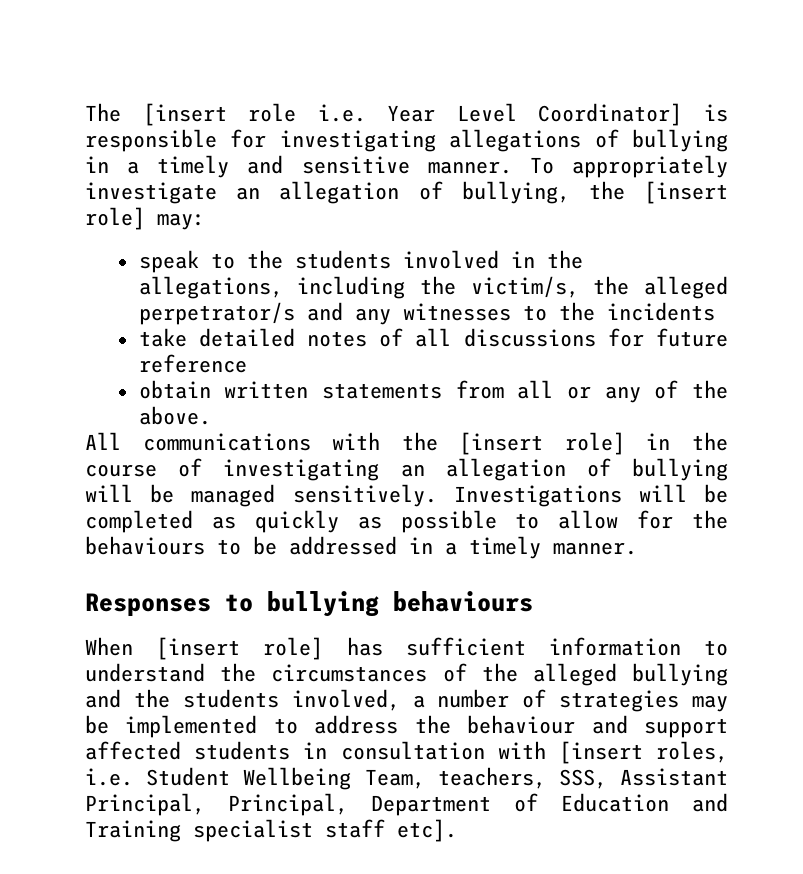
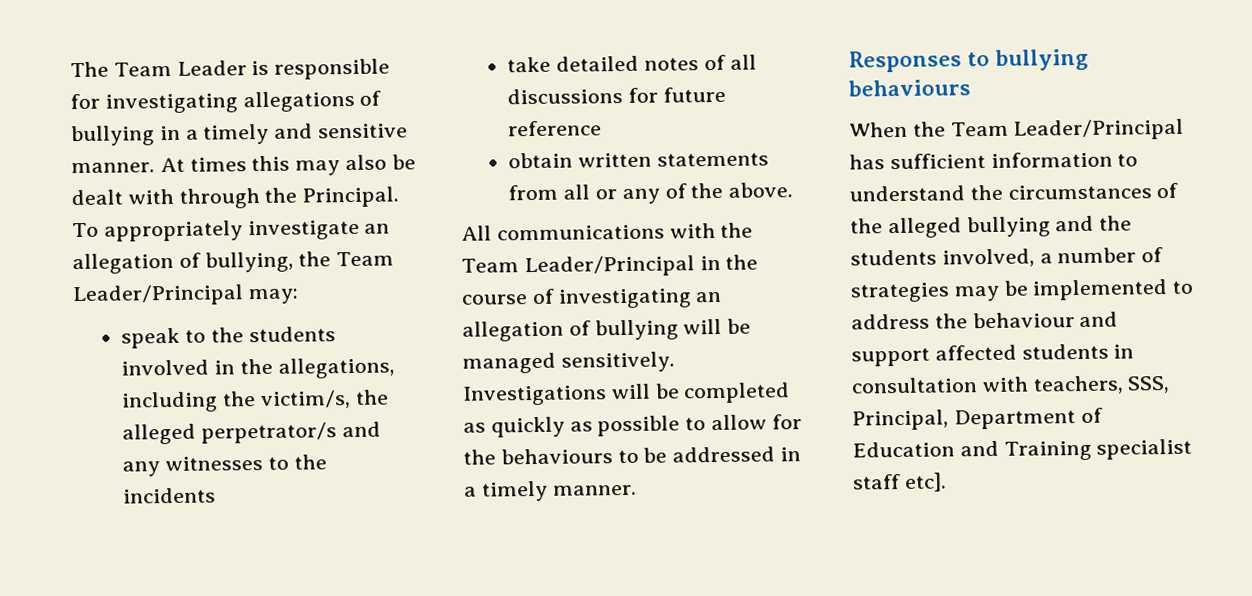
[142,103,683,126] [insert role i.e. Year Level Coordinator] -> [113,60,247,77] Team Leader
(512, 167) none -> [159,154,416,176] [71,186,400,209] At times this may also be dealt with through the Principal.
[644,181,728,204] [85,207,145,230] [insert role] -> [336,251,395,267] [72,284,244,307] Team Leader/Principal
[459,432,625,455] [insert role] -> [461,255,695,278] Team Leader/Principal
[156,637,324,660] [insert role] -> [912,118,1185,141] the Team Leader/Principal
[558,741,728,764] [85,767,728,790] [85,793,205,816] [insert roles, i.e. Student Wellbeing Team, teachers, SSS, Assistant Principal, -> [1032,375,1171,395] teachers, SSS,

